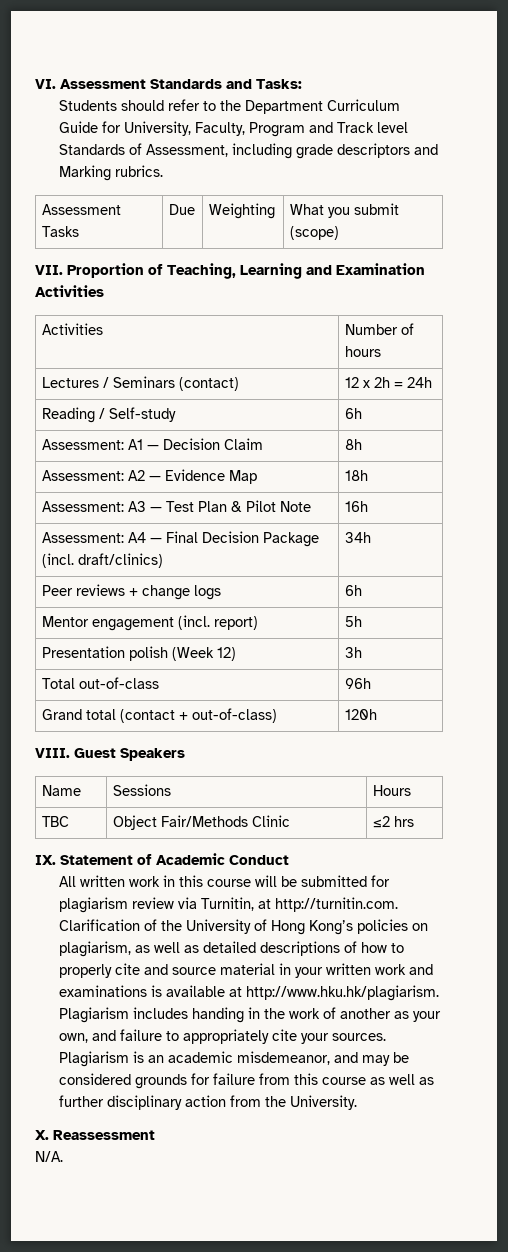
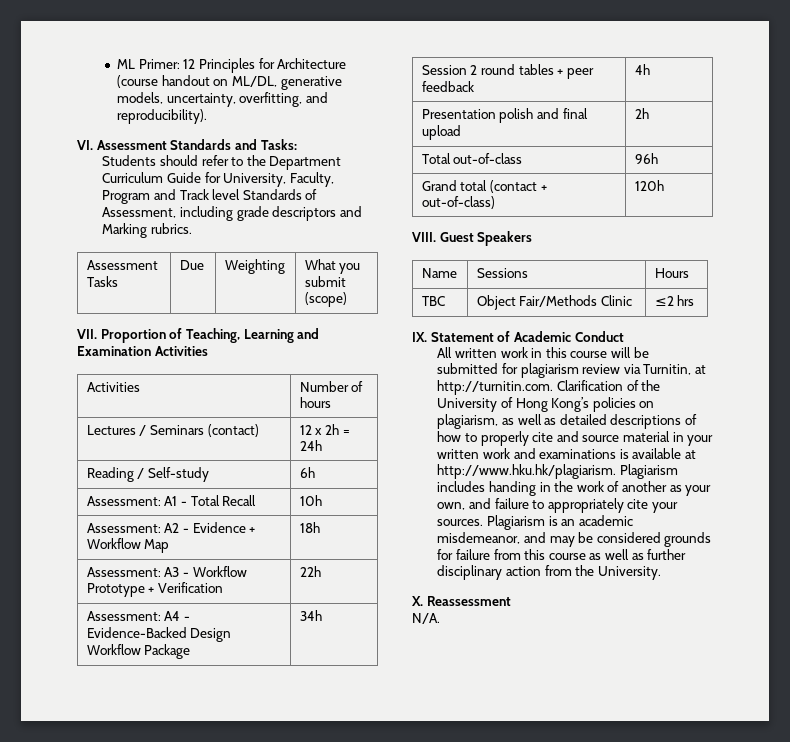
(35, 84) none -> [117,58,347,73] [117,75,342,90] [117,92,329,107] [117,109,208,124] ML Primer: 12 Principles for Architecture (course handout on ML/DL, generative models, uncertainty, overfitting, and reproducibility). //
[146,438,263,450] [344,439,362,450] [41,469,257,484] [344,470,368,481] [41,500,311,512] [344,501,368,512] [41,531,259,543] — Decision Claim | 8h // Assessment: A2 — Evidence Map | 18h // Assessment: A3 — Test Plan & Pilot Note | 16h // Assessment: A4 — Final Decision -> [181,495,257,506] [299,495,322,506] [86,522,256,533] [86,538,170,553] [299,522,320,533] [86,566,247,577] [86,582,224,597] [299,566,321,577] [86,611,191,621] [86,627,232,642] [86,644,141,655] - Total Recall | 10h // Assessment: A2 - Evidence + Workflow Map | 18h // Assessment: A3 - Workflow Prototype + Verification | 22h // Assessment: A4 - Evidence-Backed Design Workflow
[41,553,163,568] (incl. draft/clinics) -> (191, 651) none
[41,584,221,600] [344,585,362,596] [41,615,258,631] [344,616,362,627] [41,646,236,661] [344,647,362,658] Peer reviews + change logs | 6h // Mentor engagement (incl. report) | 5h // Presentation polish (Week 12) | 3h -> [421,64,595,79] [421,81,474,92] [634,64,650,75] [421,108,588,123] [421,125,461,140] [634,108,649,119] Session 2 round tables + peer feedback | 4h // Presentation polish and final upload | 2h

